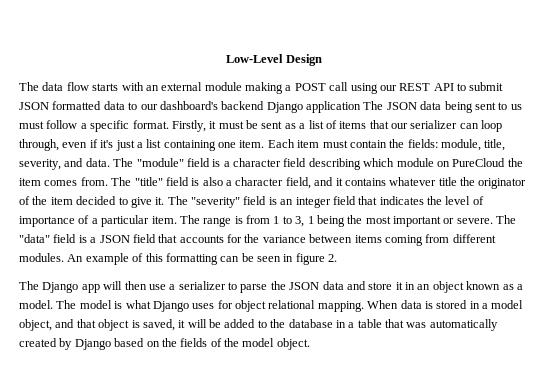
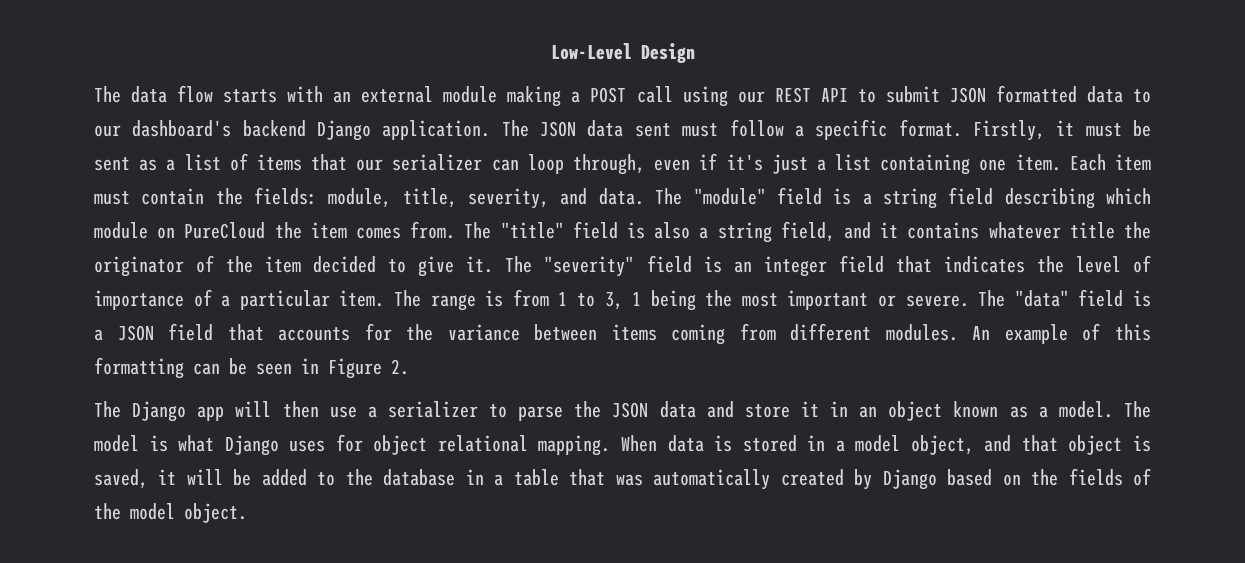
[306,101,361,113] application -> [382,120,491,140] application.
[444,101,522,113] being sent to us -> [634,123,671,137] sent
[233,158,281,167] character -> [882,188,937,209] string
[235,177,284,186] character -> [717,222,772,243] string
[295,253,325,265] figure -> [328,358,382,379] Figure

